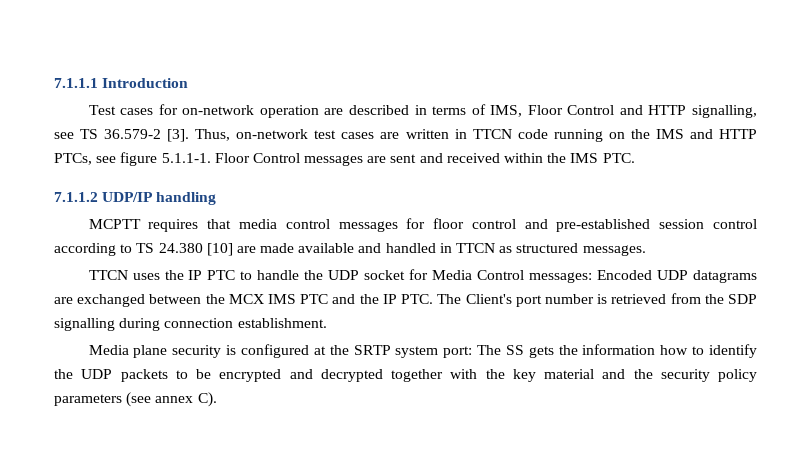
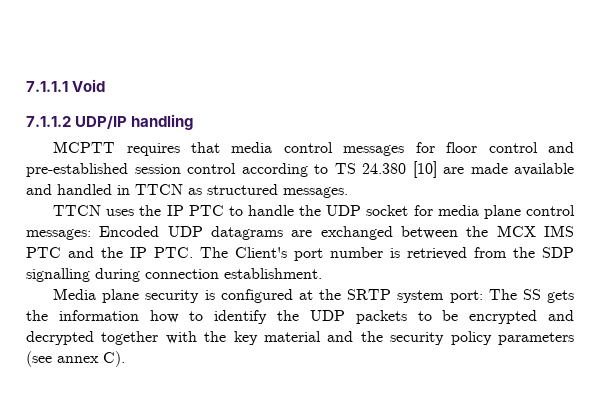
[102,78,189,88] [88,104,757,118] [54,129,757,142] [54,152,635,166] Introduction // Test cases for on-network operation are described in terms of IMS, Floor Control and HTTP signalling, see TS 36.579-2 [3]. Thus, on-network test cases are written in TTCN code running on the IMS and HTTP PTCs, see figure 5.1.1-1. Floor Control messages are sent and received within the IMS PTC. -> [72,79,106,92] Void
[432,270,525,280] Media Control -> [437,205,575,219] media plane control

